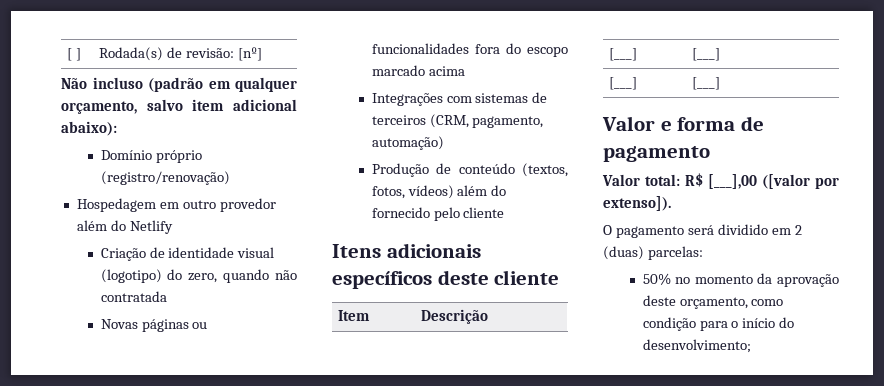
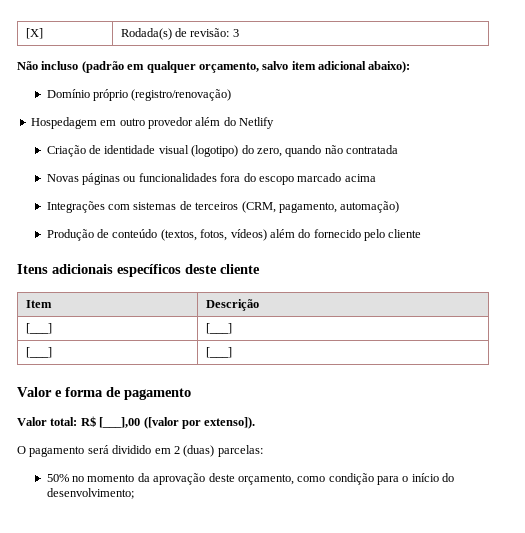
[67,48,82,61] [ ] -> [25,28,43,39] [X]
[238,47,263,61] [nº] -> [232,29,239,37] 3

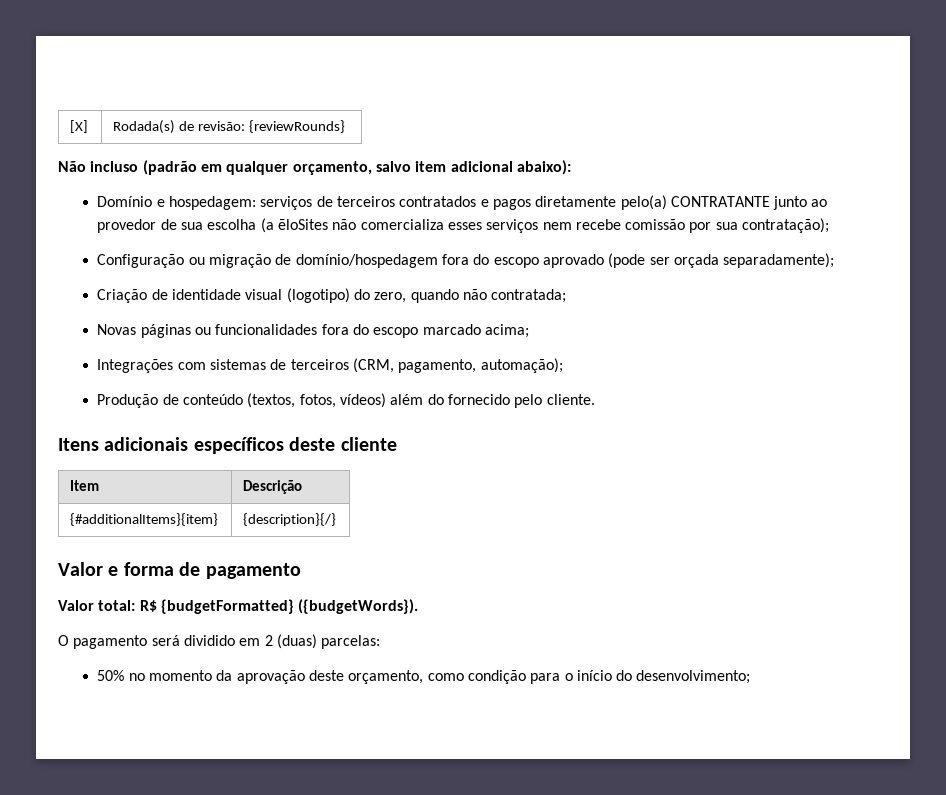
[232,29,239,37] 3 -> [248,120,345,133] {reviewRounds}
[93,89,232,101] [30,117,274,129] próprio (registro/renovação) // Hospedagem em outro provedor além do Netlify -> [156,195,828,210] [97,218,830,233] [97,253,835,268] e hospedagem: serviços de terceiros contratados e pagos diretamente pelo(a) CONTRATANTE junto ao provedor de sua escolha (a ēloSites não comercializa esses serviços nem recebe comissão por sua contratação); // Configuração ou migração de domínio/hospedagem fora do escopo aprovado (pode ser orçada separadamente);
[346,145,399,154] contratada -> [491,289,567,303] contratada;
[344,174,376,182] acima -> [484,324,529,338] acima;
[340,201,400,213] automação) -> [480,358,563,373] automação);
[388,229,422,238] cliente -> [546,394,595,405] cliente.
[25,323,52,334] [205,323,232,334] [25,347,52,358] [205,347,232,358] [___] | [___] // [___] | [___] -> [70,513,219,526] [243,513,337,526] {#additionalItems}{item} | {description}{/}
[99,417,256,429] [___],00 ([valor por extenso]). -> [160,599,419,614] {budgetFormatted} ({budgetWords}).

